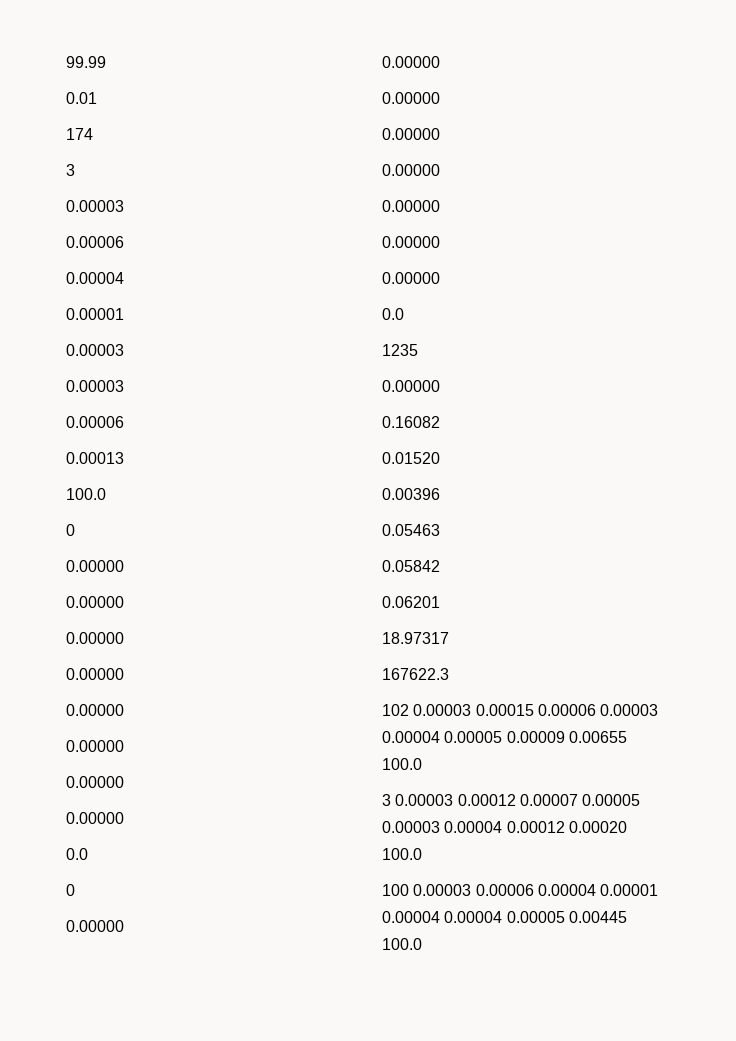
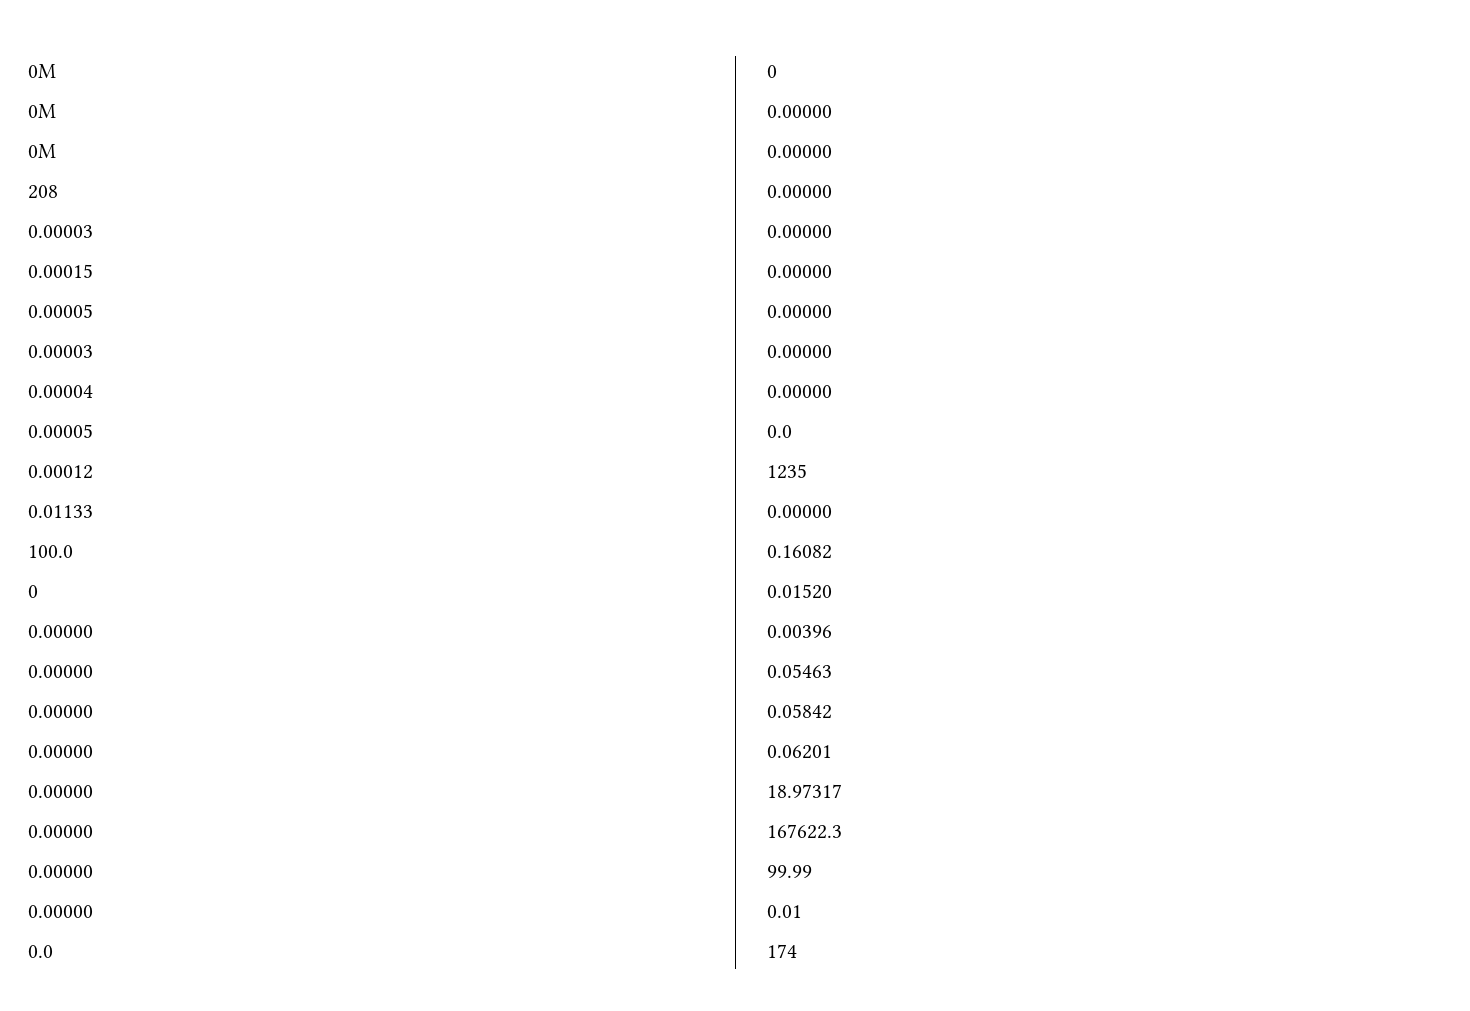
[66,56,106,68] [66,92,97,104] [66,128,93,140] [66,164,75,176] [66,200,124,212] [66,236,124,248] [66,272,124,284] [66,308,124,320] [66,344,124,356] [66,380,124,392] [66,416,124,428] [66,452,124,464] 99.99 // 0.01 // 174 // 3 // 0.00003 // 0.00006 // 0.00004 // 0.00001 // 0.00003 // 0.00003 // 0.00006 // 0.00013 -> [28,64,56,78] [28,104,56,118] [28,144,56,158] [28,185,58,199] [28,225,93,238] [28,264,93,278] [28,304,93,318] [28,345,93,358] [28,385,93,398] [28,424,93,438] [28,465,93,479] [28,505,93,518] 0M // 0M // 0M // 208 // 0.00003 // 0.00015 // 0.00005 // 0.00003 // 0.00004 // 0.00005 // 0.00012 // 0.01133
[382,704,659,716] [382,731,627,743] [382,758,422,770] [382,794,641,806] [382,821,627,833] [382,848,422,860] [382,884,659,896] [382,911,627,923] [382,938,422,950] 102 0.00003 0.00015 0.00006 0.00003 0.00004 0.00005 0.00009 0.00655 100.0 // 3 0.00003 0.00012 0.00007 0.00005 0.00003 0.00004 0.00012 0.00020 100.0 // 100 0.00003 0.00006 0.00004 0.00001 0.00004 0.00004 0.00005 0.00445 100.0 -> [767,865,812,878] [767,905,802,918] [767,944,797,958] 99.99 // 0.01 // 174

